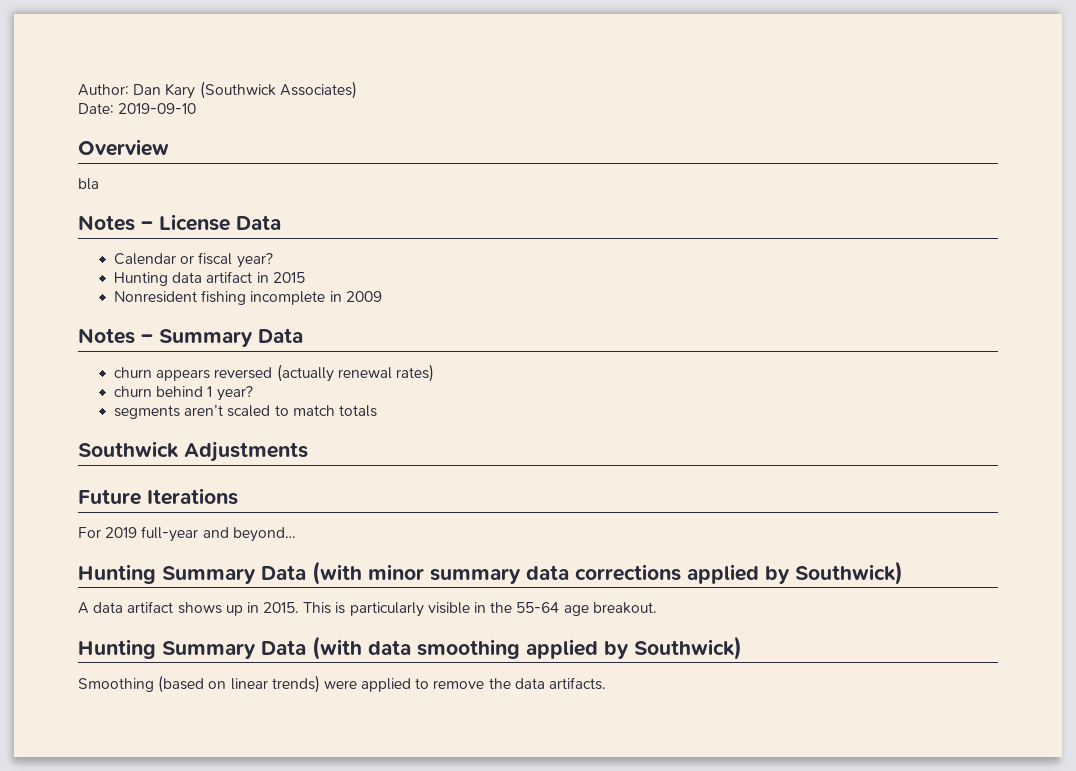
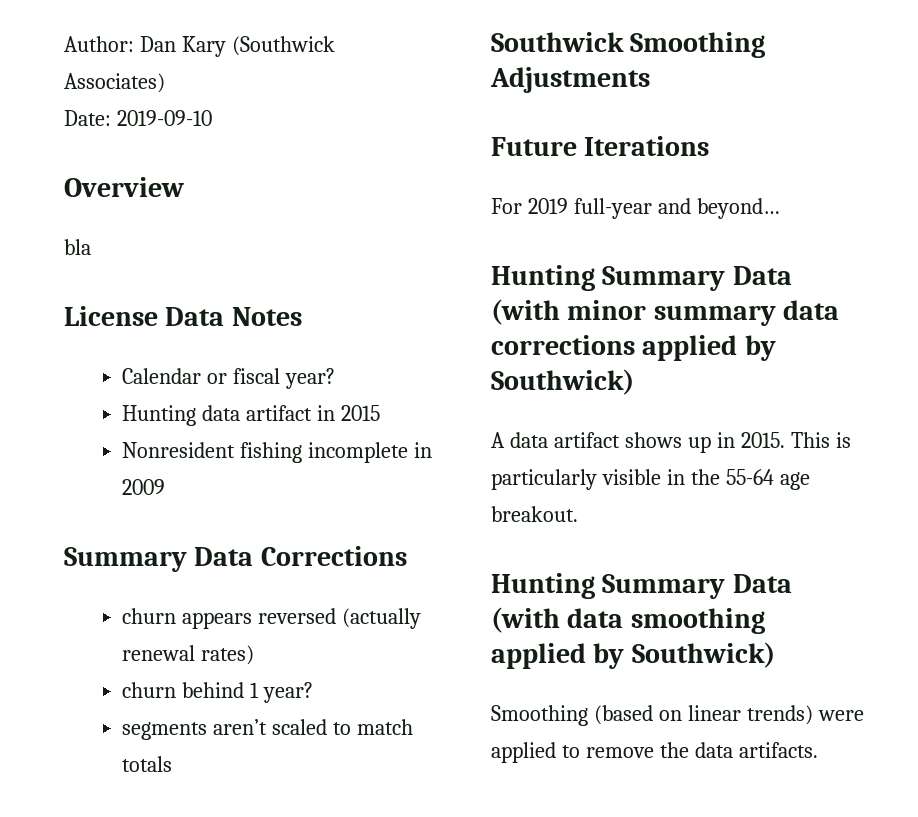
[78,215,153,231] Notes – -> (91, 247) none
(281, 222) none -> [231,307,302,326] Notes
[78,328,303,347] Notes – Summary Data -> [64,546,407,572] Summary Data Corrections
(179, 449) none -> [630,32,766,58] Smoothing

